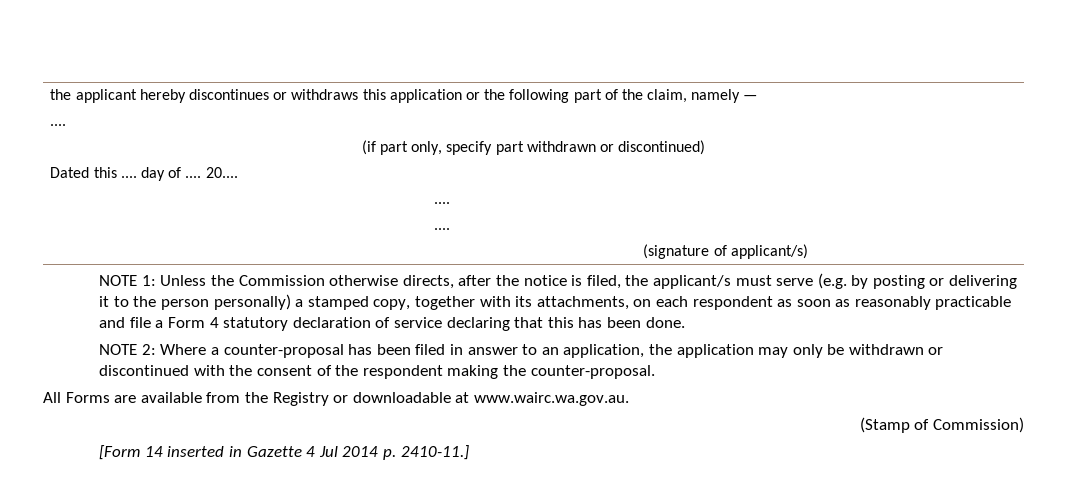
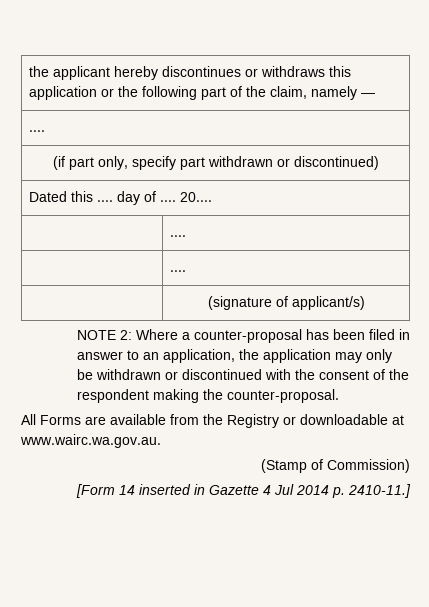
[99,273,1018,289] [99,294,1012,310] [99,317,685,331] // NOTE 1: Unless the Commission otherwise directs, after the notice is filed, the applicant/s must serve (e.g. by posting or delivering it to the person personally) a stamped copy, together with its attachments, on each respondent as soon as reasonably practicable and file a Form 4 statutory declaration of service declaring that this has been done. -> (365, 303) none

